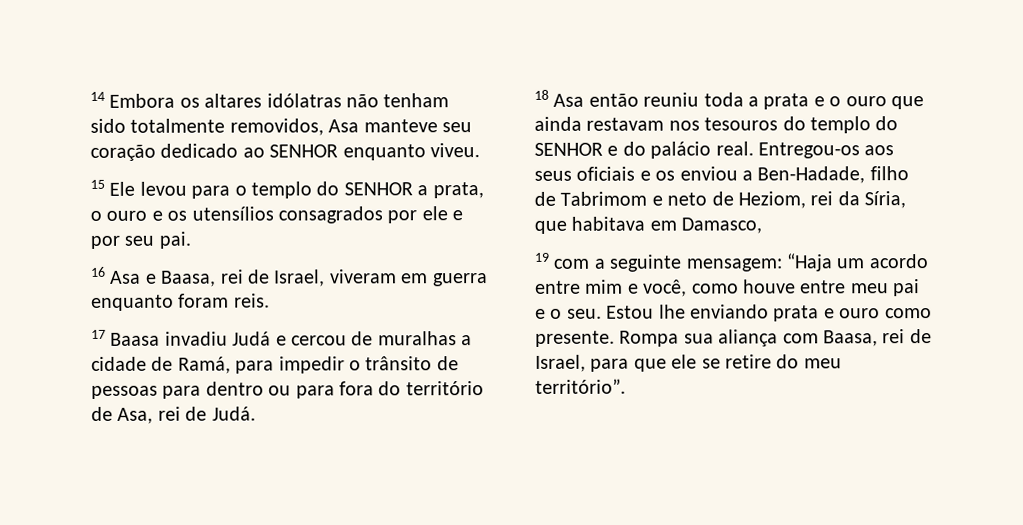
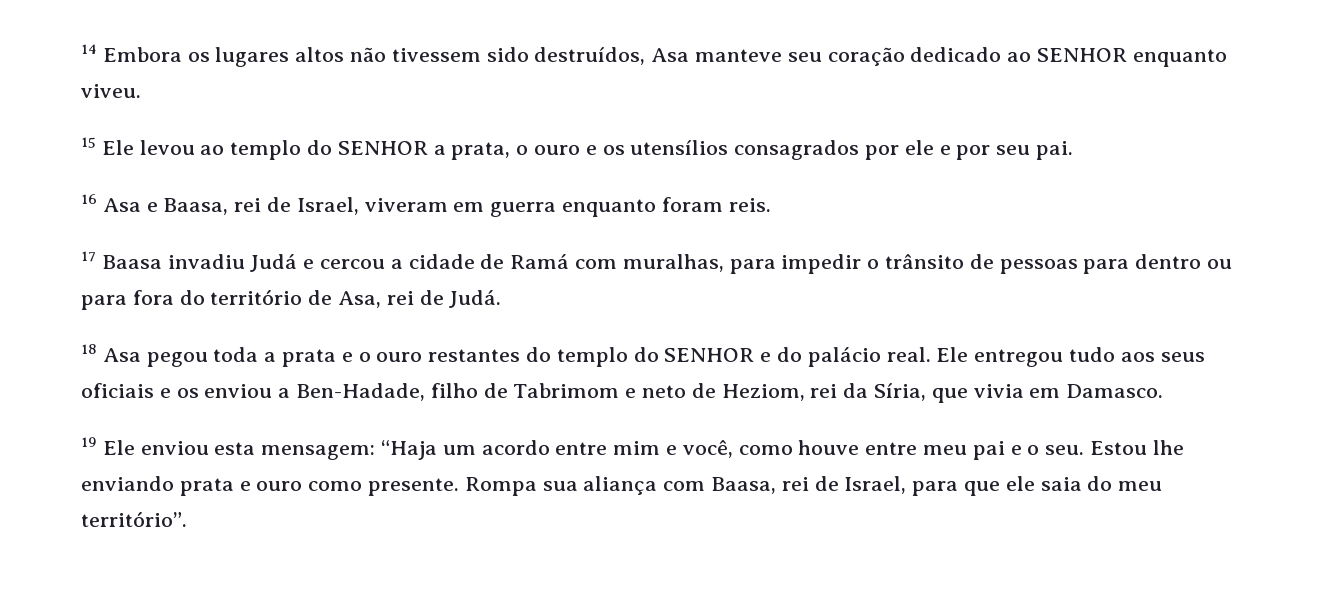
[204,93,450,108] [90,118,324,136] altares idólatras não tenham sido totalmente removidos, -> [215,47,646,67] lugares altos não tivessem sido destruídos,
[191,185,247,199] para o -> [200,145,225,155] ao
[351,331,457,346] de muralhas -> (386, 264) none
[177,356,231,374] Ramá, -> [510,254,724,272] Ramá com muralhas,
[588,92,700,107] então reuniu -> [146,352,208,367] pegou
[890,96,924,110] [534,116,779,131] que ainda restavam nos tesouros -> [428,349,521,362] restantes
[758,142,860,159] Entregou-os -> [936,347,1116,367] Ele entregou tudo
[571,216,763,234] [534,252,683,272] habitava em Damasco, // 19 com a seguinte -> [973,384,1164,398] [81,437,256,455] vivia em Damasco. // 19 Ele enviou esta
[701,354,772,369] se retire -> [1040,477,1082,491] saia

